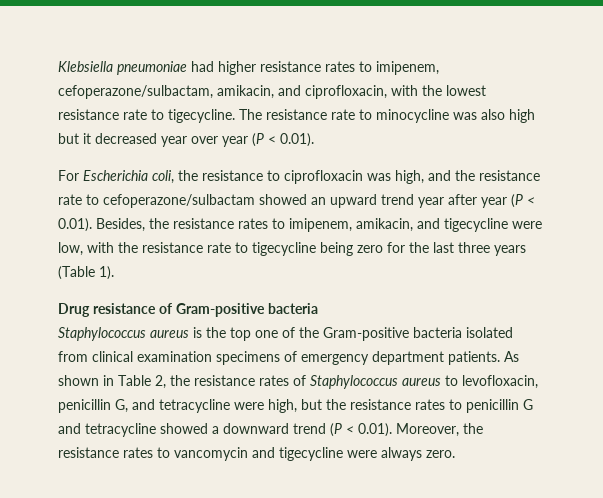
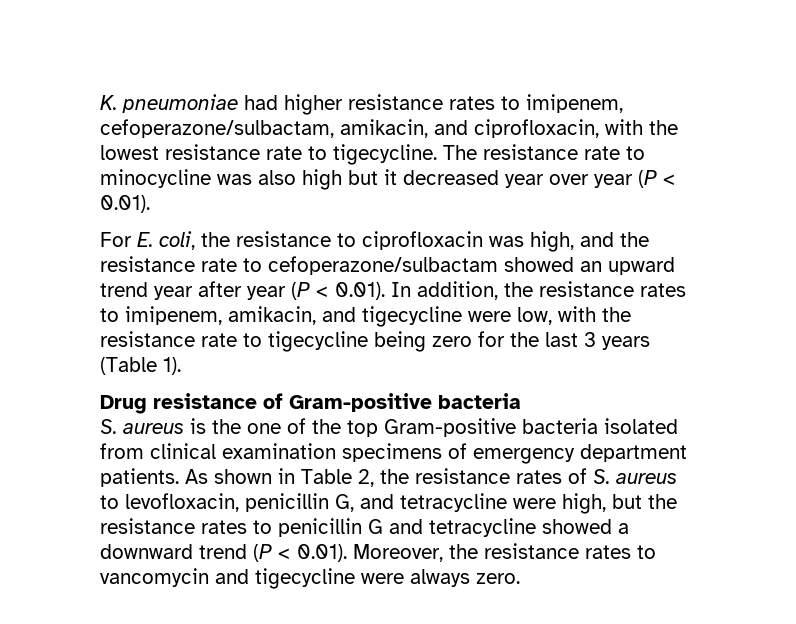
[58,61,113,72] Klebsiella -> [100,95,117,110] K.
[83,170,148,181] Escherichia -> [137,232,153,247] E.
[96,218,145,232] Besides, -> [391,281,498,300] In addition,
[458,242,490,253] three -> [584,332,596,347] 3
[58,327,146,341] Staphylococcus -> [100,419,117,434] S.
[230,327,251,341] top -> (241, 426) none
(319, 332) none -> [347,420,378,437] top
[310,375,398,389] Staphylococcus -> [593,469,610,484] S.

